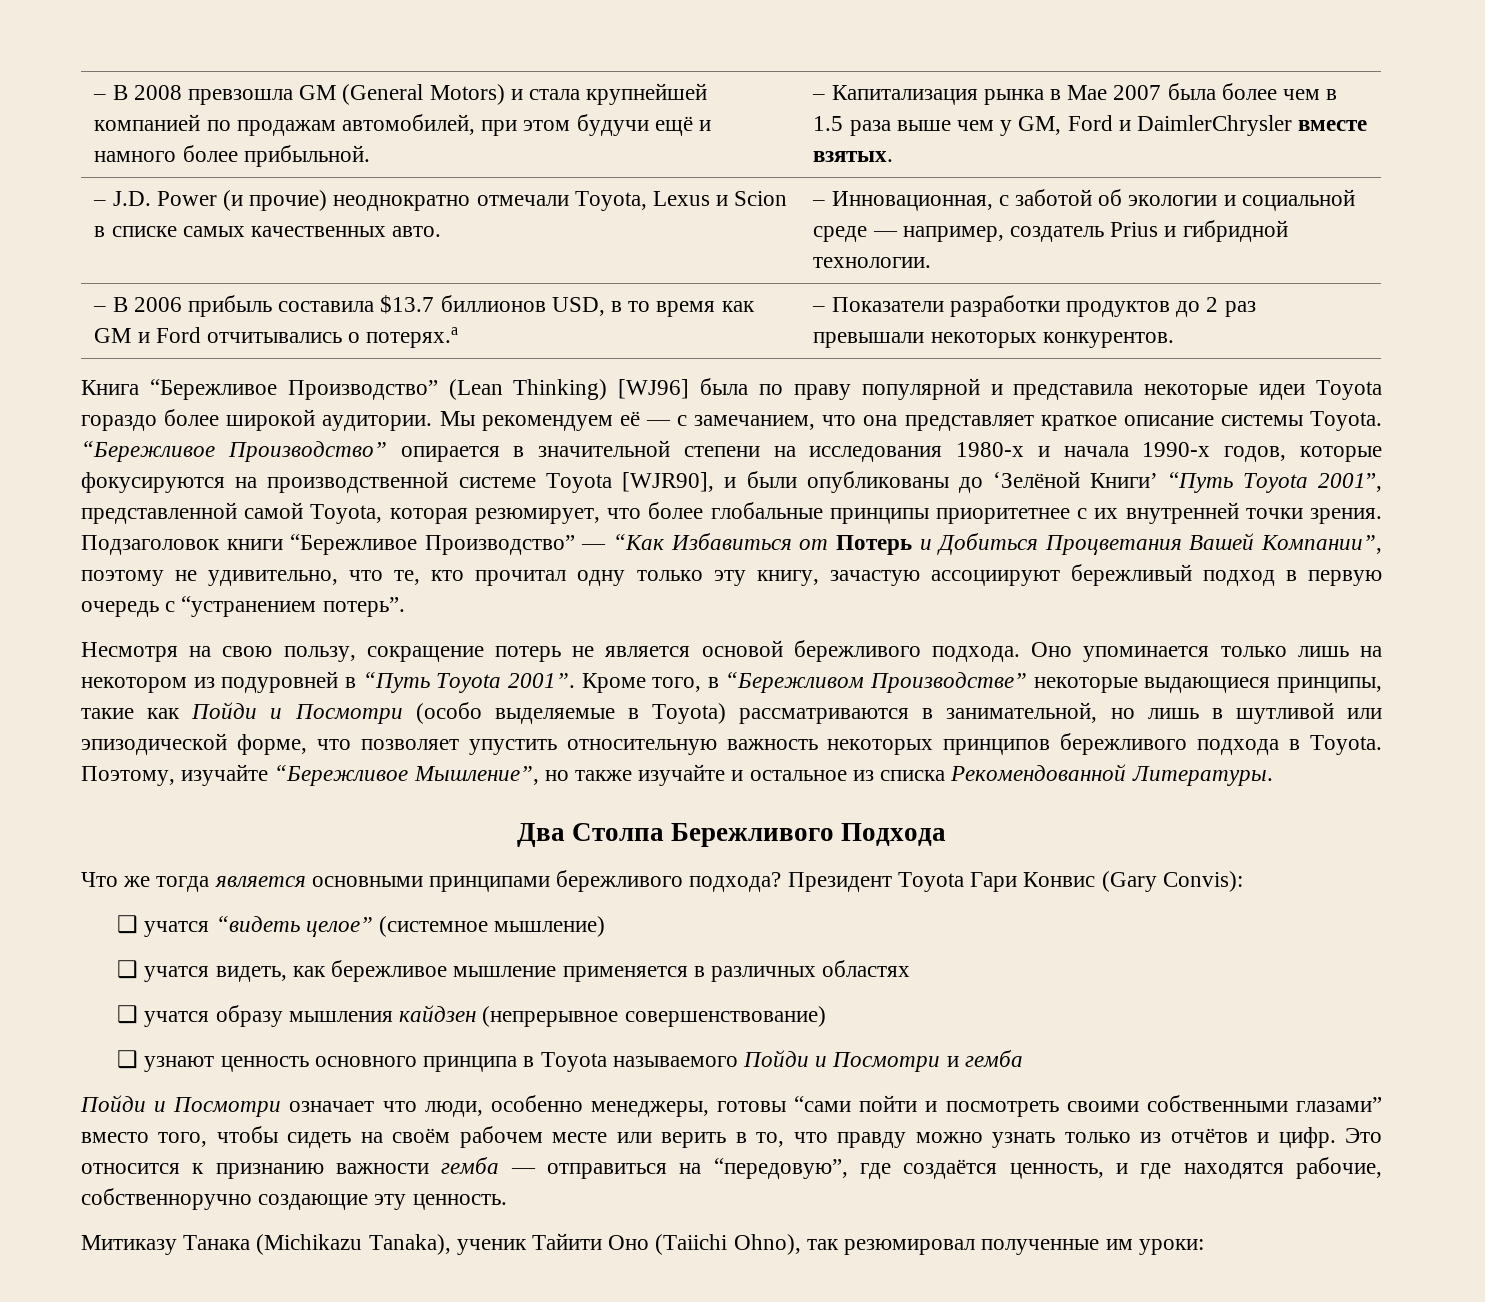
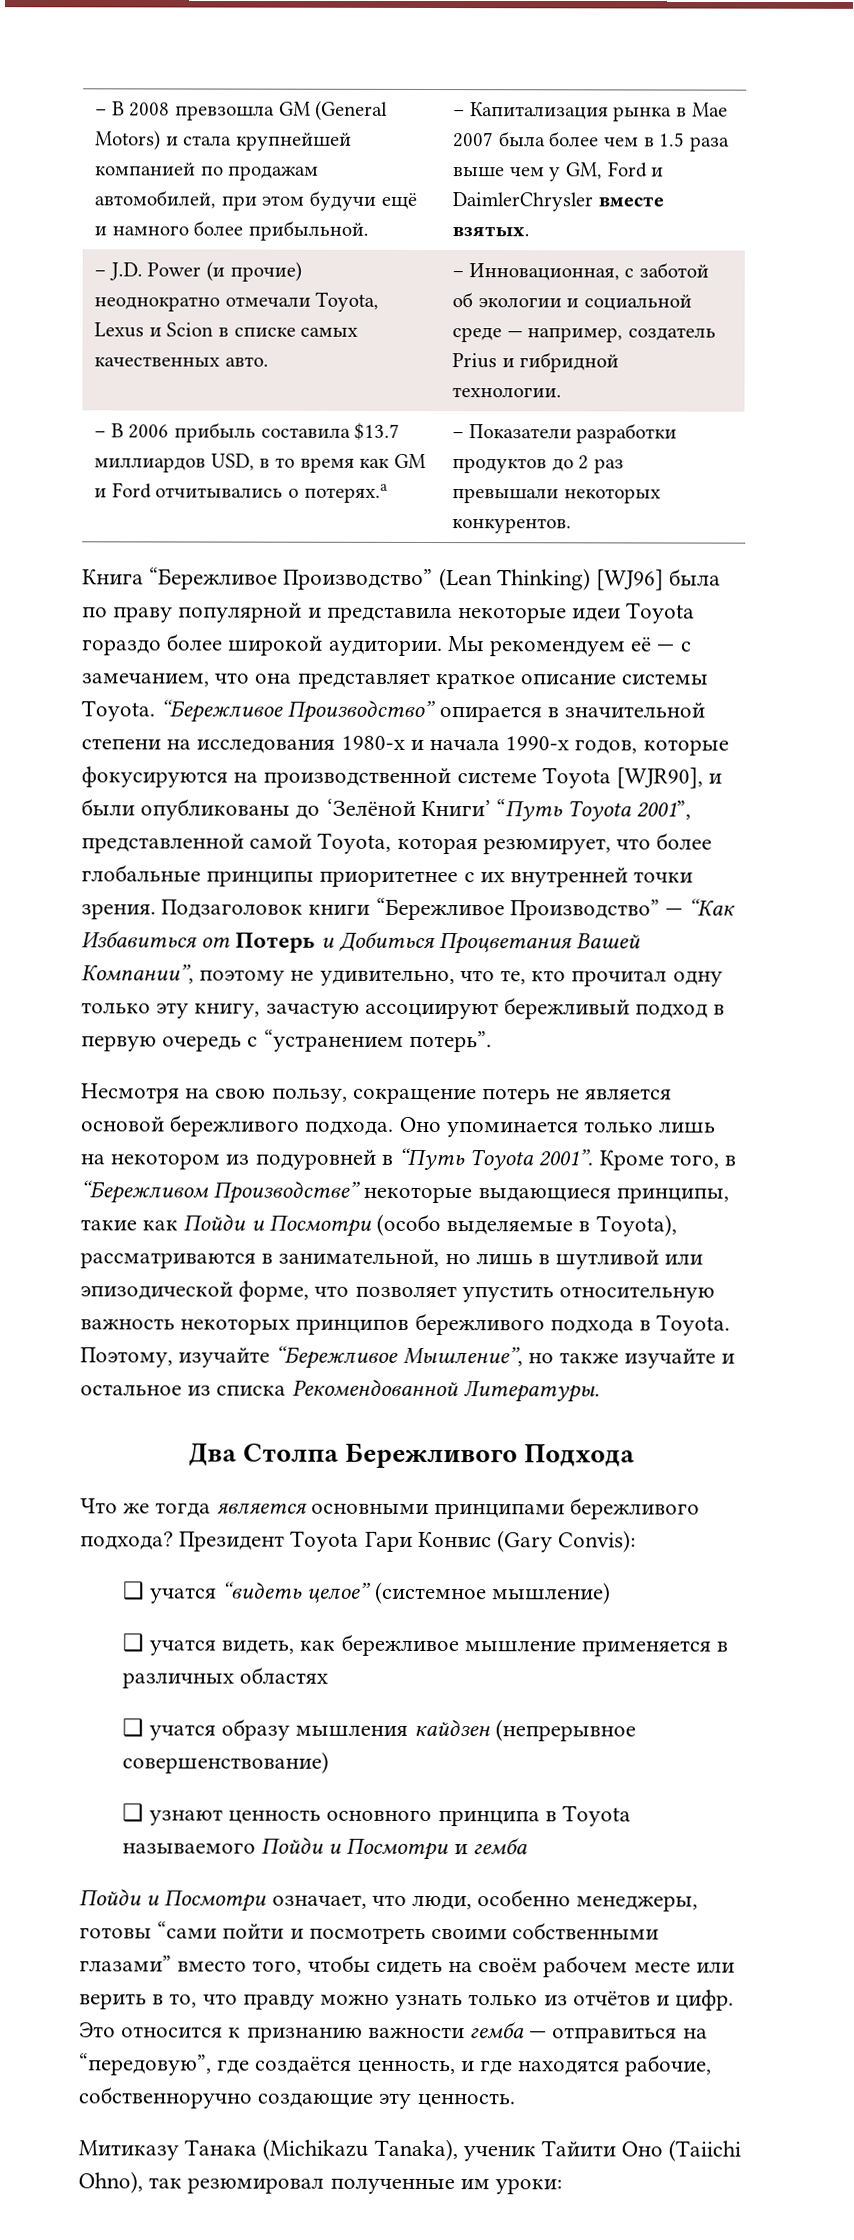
[440,295,546,312] биллионов -> [94,457,207,473] миллиардов
[652,703,726,724] Toyota) -> [595,1214,677,1237] Toyota),
[289,1101,375,1112] означает -> [271,1894,367,1909] означает,

